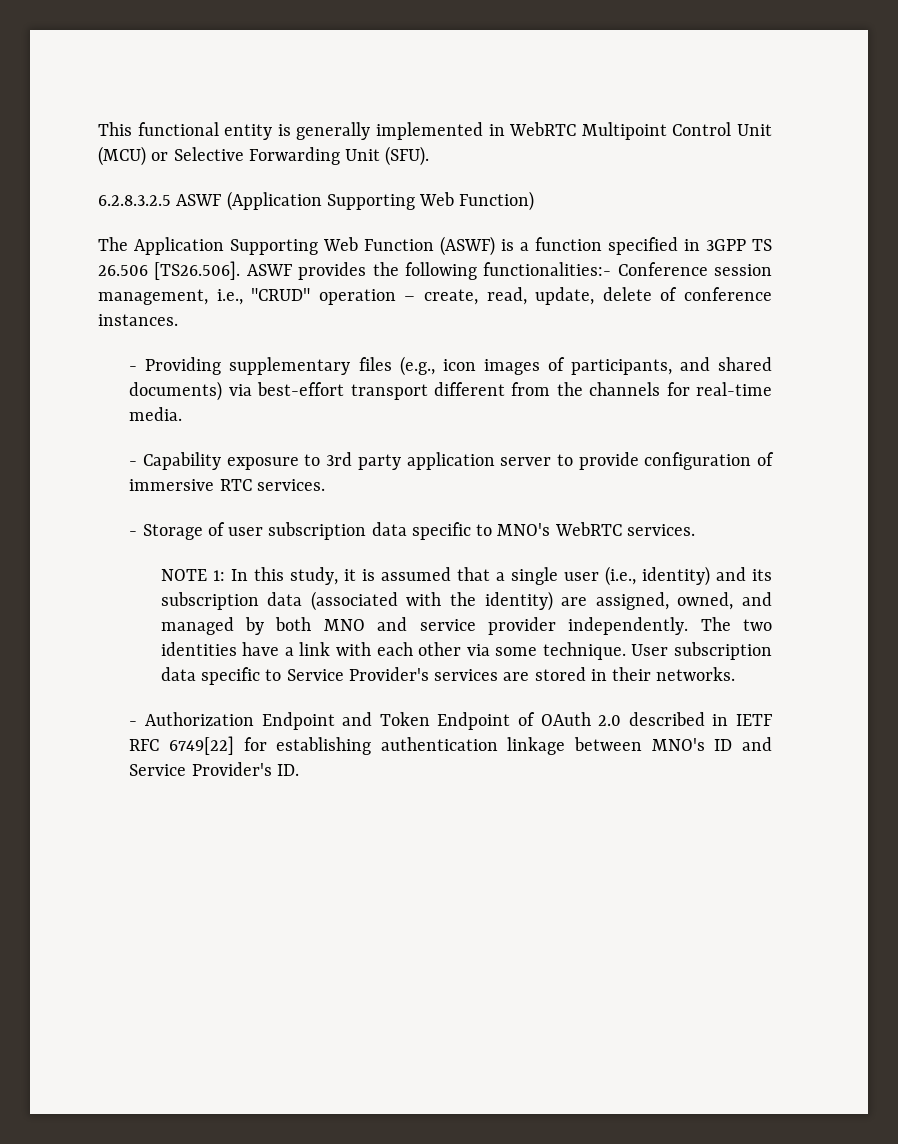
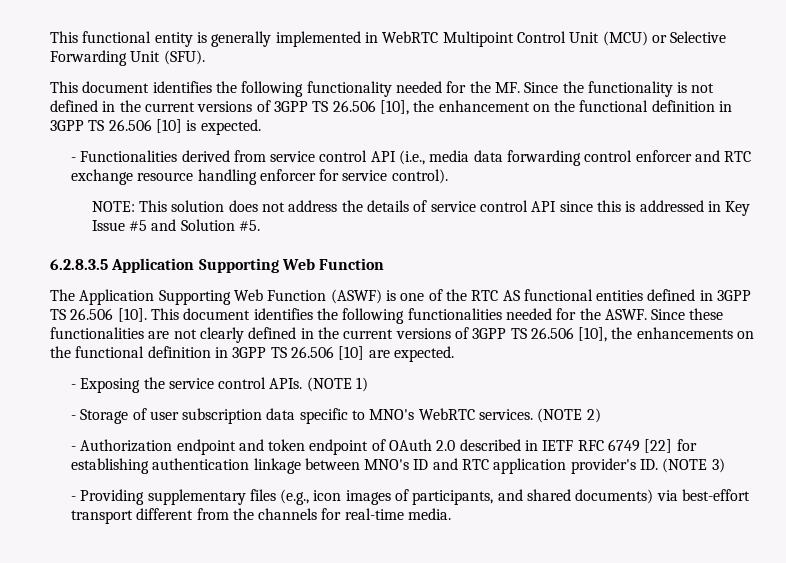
[98,191,535,211] 6.2.8.3.2.5 ASWF (Application Supporting Web Function) -> [50,81,715,97] [50,100,733,115] [50,119,261,135] [70,150,752,166] [70,169,448,185] [91,200,751,216] [91,219,261,231] [50,258,385,273] This document identifies the following functionality needed for the MF. Since the functionality is not defined in the current versions of 3GPP TS 26.506 [10], the enhancement on the functional definition in 3GPP TS 26.506 [10] is expected. // - Functionalities derived from service control API (i.e., media data forwarding control enforcer and RTC exchange resource handling enforcer for service control). // NOTE: This solution does not address the details of service control API since this is addressed in Key Issue #5 and Solution #5. // 6.2.8.3.5 Application Supporting Web Function
[520,237,772,255] [98,261,772,280] [98,287,773,305] [98,314,178,326] a function specified in 3GPP TS 26.506 [TS26.506]. ASWF provides the following functionalities:- Conference session management, i.e., "CRUD" operation – create, read, update, delete of conference instances. -> [400,289,752,301] [50,308,724,324] [50,327,755,343] [50,346,454,362] [70,377,369,393] [70,408,601,424] [70,439,697,455] [70,458,725,474] one of the RTC AS functional entities defined in 3GPP TS 26.506 [10]. This document identifies the following functionalities needed for the ASWF. Since these functionalities are not clearly defined in the current versions of 3GPP TS 26.506 [10], the enhancements on the functional definition in 3GPP TS 26.506 [10] are expected. // - Exposing the service control APIs. (NOTE 1) // - Storage of user subscription data specific to MNO's WebRTC services. (NOTE 2) // - Authorization endpoint and token endpoint of OAuth 2.0 described in IETF RFC 6749 [22] for establishing authentication linkage between MNO's ID and RTC application provider's ID. (NOTE 3)
[129,452,774,470] [129,479,325,491] [129,522,695,540] [160,566,773,586] [160,591,772,611] [160,617,772,635] [160,642,772,660] [160,667,736,685] [129,712,773,730] [129,736,772,755] [129,762,299,776] // - Capability exposure to 3rd party application server to provide configuration of immersive RTC services. // - Storage of user subscription data specific to MNO's WebRTC services. // NOTE 1: In this study, it is assumed that a single user (i.e., identity) and its subscription data (associated with the identity) are assigned, owned, and managed by both MNO and service provider independently. The two identities have a link with each other via some technique. User subscription data specific to Service Provider's services are stored in their networks. // - Authorization Endpoint and Token Endpoint of OAuth 2.0 described in IETF RFC 6749[22] for establishing authentication linkage between MNO's ID and Service Provider's ID. -> (452, 514) none

